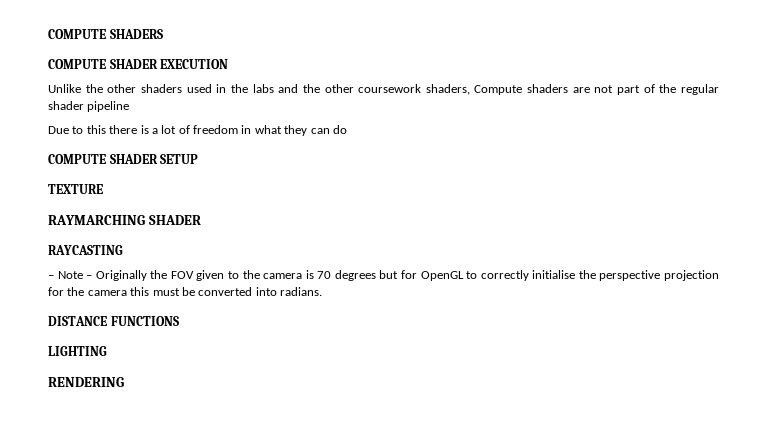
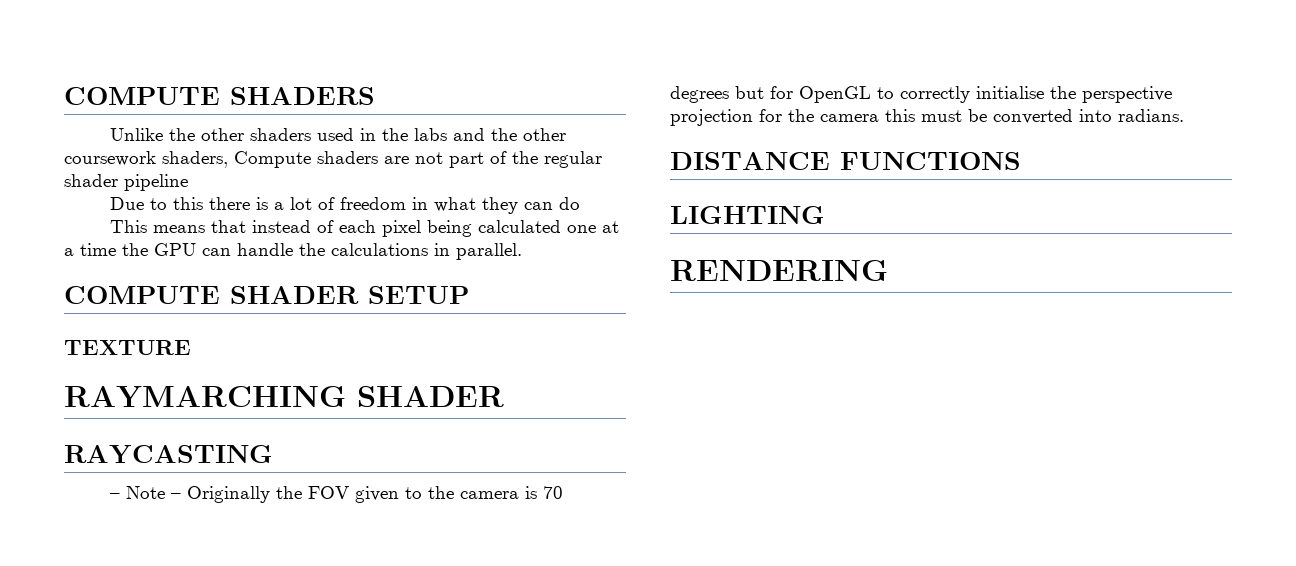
[48,59,229,69] // COMPUTE SHADER EXECUTION -> (375, 96) none
(347, 129) none -> [110,220,620,237] [64,243,522,260] // This means that instead of each pixel being calculated one at a time the GPU can handle the calculations in parallel.

